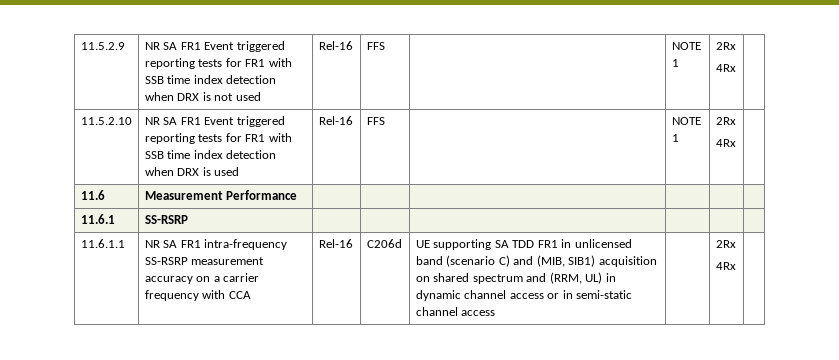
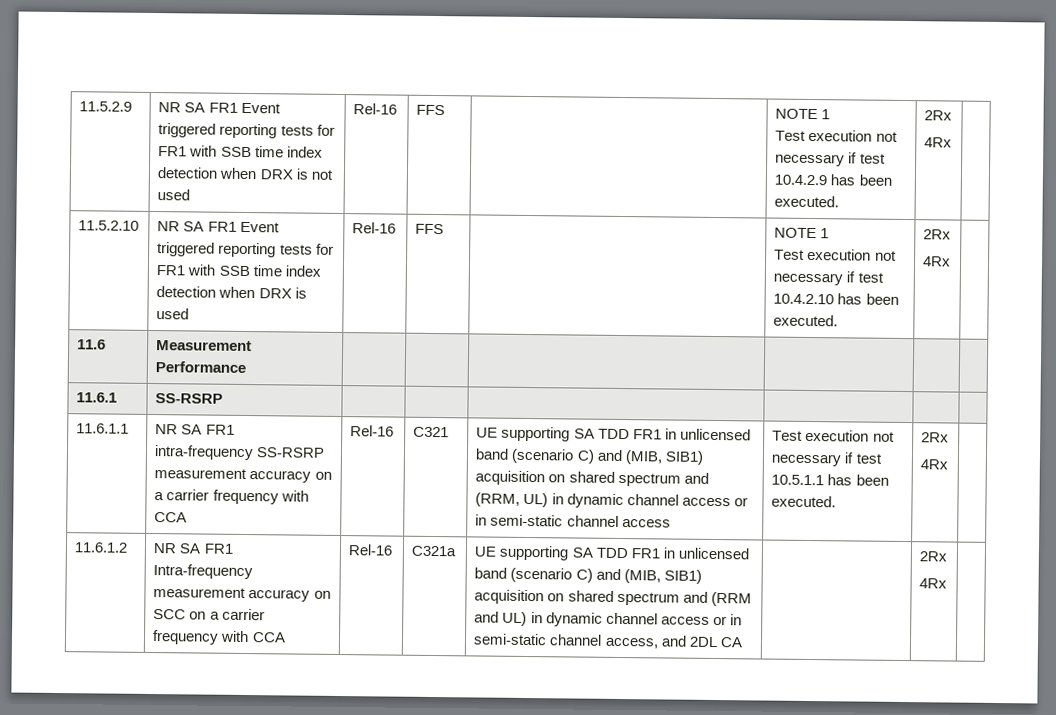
(679, 63) none -> [775,129,898,142] [775,152,886,167] [774,174,892,186] [774,195,840,208] // Test execution not necessary if test 10.4.2.9 has been executed.
(679, 138) none -> [774,248,897,261] [773,271,884,286] [773,293,899,305] [773,314,839,327] // Test execution not necessary if test 10.4.2.10 has been executed.
[366,239,402,248] C206d -> [413,426,450,438] C321
(496, 313) none -> [772,429,895,442] [771,452,882,467] [771,474,889,486] [771,495,837,508] [921,432,950,443] [920,459,949,470] [74,542,129,553] [153,543,233,554] [153,564,254,580] [153,587,331,602] [153,608,265,621] [152,630,286,645] [348,544,394,556] [411,545,457,557] [474,545,749,561] [474,567,702,584] [474,589,752,607] [474,611,742,627] [473,633,743,649] | Test execution not necessary if test 10.5.1.1 has been executed. | 2Rx // 4Rx | // 11.6.1.2 | NR SA FR1 Intra-frequency measurement accuracy on SCC on a carrier frequency with CCA | Rel-16 | C321a | UE supporting SA TDD FR1 in unlicensed band (scenario C) and (MIB, SIB1) acquisition on shared spectrum and (RRM and UL) in dynamic channel access or in semi-static channel access, and 2DL CA

